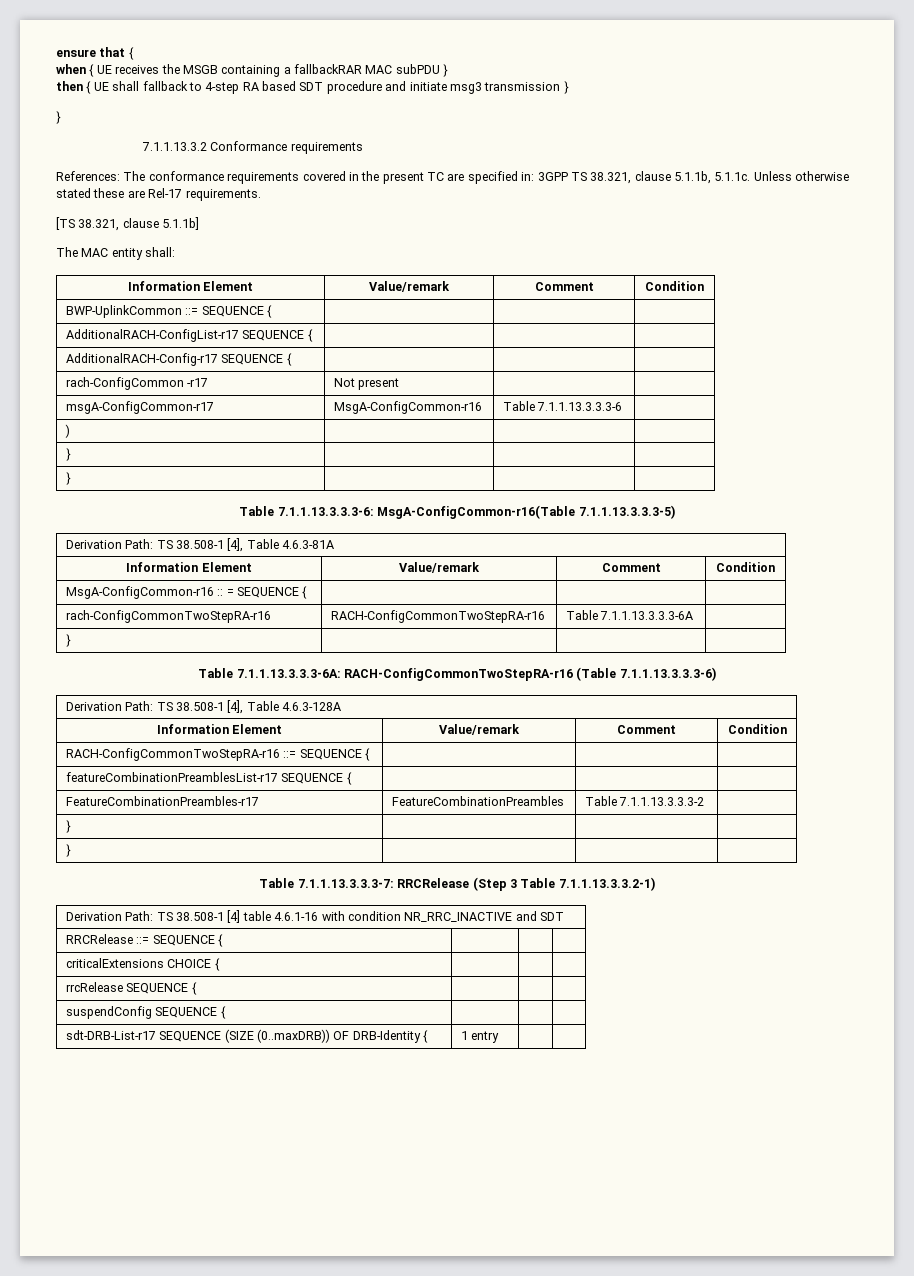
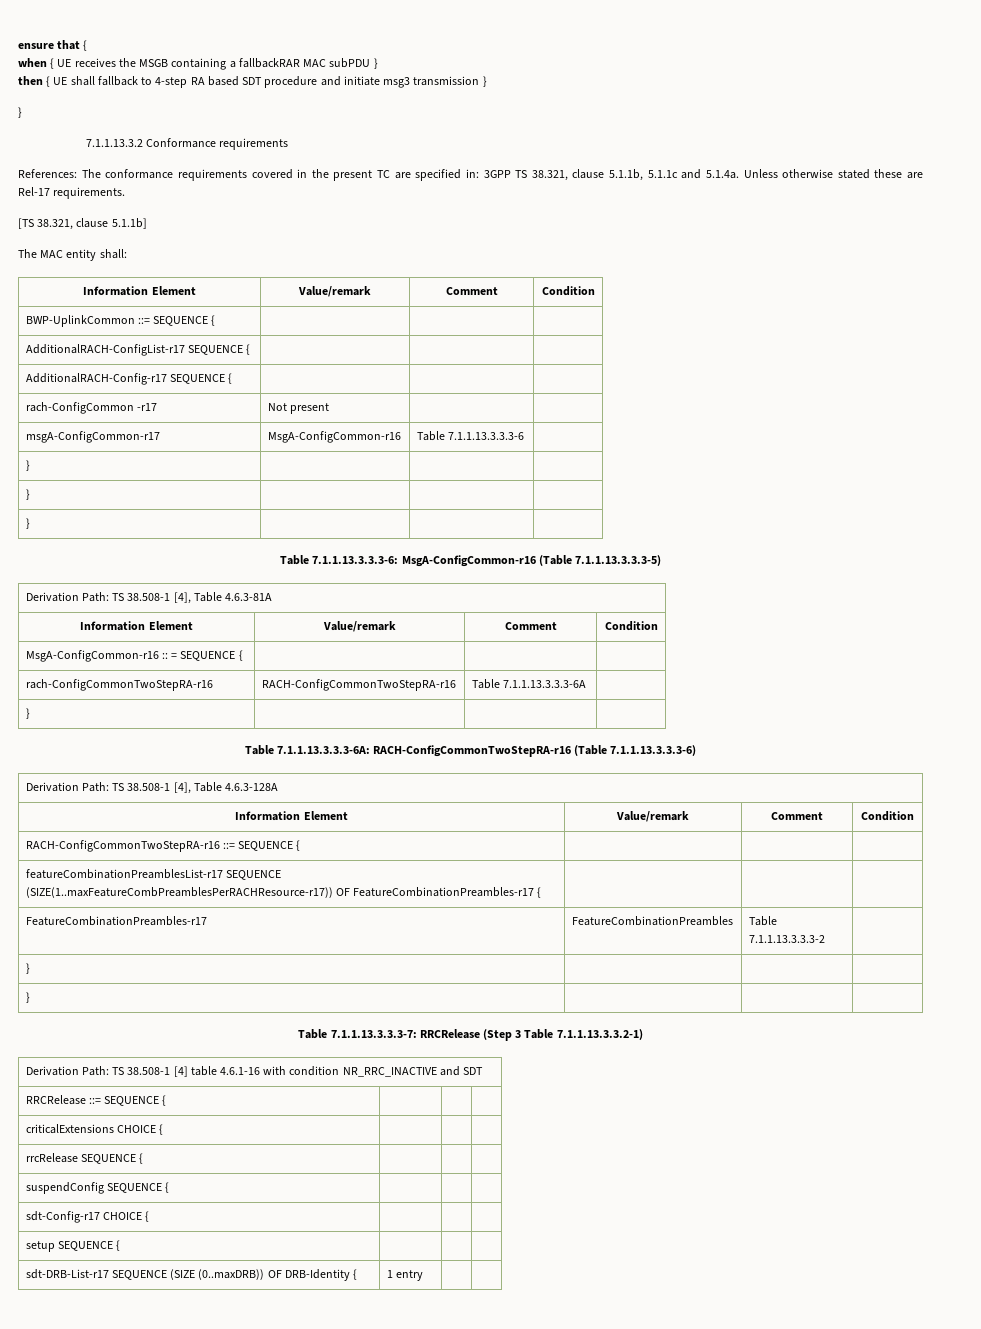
[714,172,751,181] 5.1.1c. -> [647,169,739,179] 5.1.1c and 5.1.4a.
[64,424,70,438] ) -> [25,460,30,471] }
[377,505,576,519] MsgA-ConfigCommon-r16(Table -> [401,555,572,567] MsgA-ConfigCommon-r16 (Table
(344, 778) none -> [25,887,535,898] (SIZE(1..maxFeatureCombPreamblesPerRACHResource-r17)) OF FeatureCombinationPreambles-r17
(226, 1012) none -> [25,1211,150,1223] [25,1240,121,1252] // sdt-Config-r17 CHOICE { | | | // setup SEQUENCE { | | |

